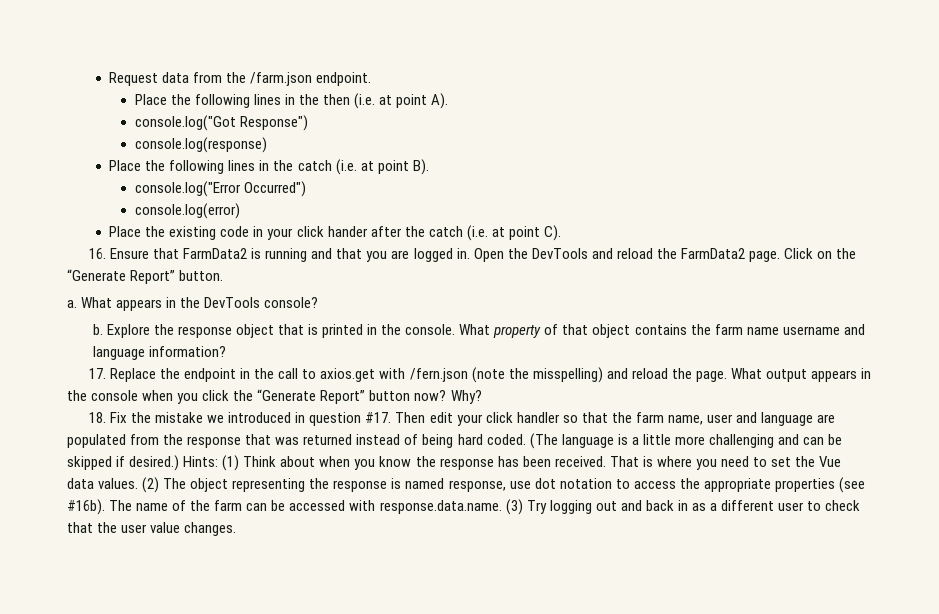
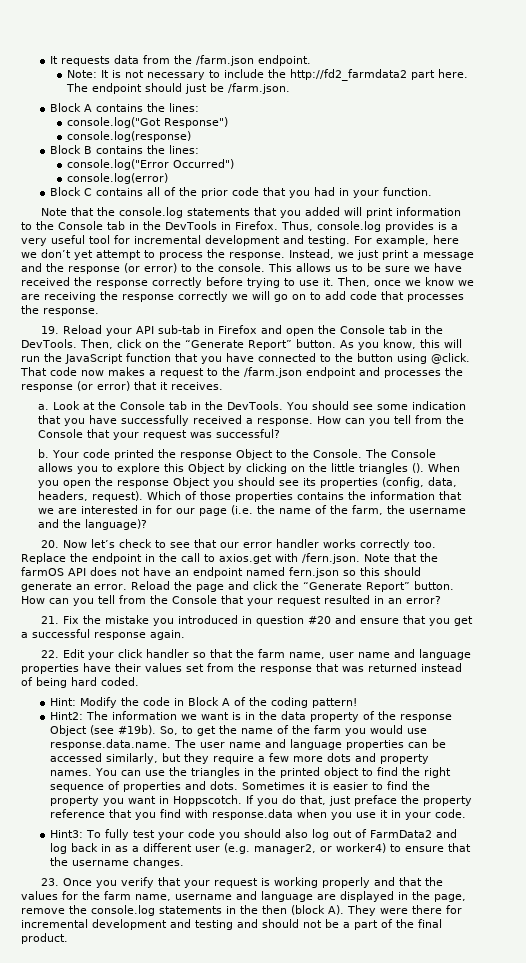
[109,72,159,86] Request -> [50,56,111,66] It requests
[134,93,449,109] [134,115,308,131] [134,137,267,153] [109,159,429,175] [134,181,306,197] [134,203,240,219] [109,225,561,241] [88,248,813,262] Place the following lines in the then (i.e. at point A). // console.log("Got Response") // console.log(response) // Place the following lines in the catch (i.e. at point B). // console.log("Error Occurred") // console.log(error) // Place the existing code in your click hander after the catch (i.e. at point C). // 16. Ensure that FarmData2 is running and that you are logged in. Open the DevTools and reload the FarmData2 page. Click -> [67,69,469,81] [66,83,291,94] [50,103,200,112] [67,117,229,128] [67,131,192,142] [50,145,200,154] [67,159,235,170] [67,173,169,184] [50,187,433,198] [41,207,462,218] [21,221,458,232] [21,235,459,246] [21,249,474,260] [21,263,462,274] [21,277,474,288] [21,291,464,302] [21,305,99,316] [41,325,444,336] [21,339,142,349] Note: It is not necessary to include the http://fd2_farmdata2 part here. The endpoint should just be /farm.json. // Block A contains the lines: // console.log("Got Response") // console.log(response) // Block B contains the lines: // console.log("Error Occurred") // console.log(error) // Block C contains all of the prior code that you had in your function. // Note that the console.log statements that you added will print information to the Console tab in the DevTools in Firefox. Thus, console.log provides is a very useful tool for incremental development and testing. For example, here we don’t yet attempt to process the response. Instead, we just print a message and the response (or error) to the console. This allows us to be sure we have received the response correctly before trying to use it. Then, once we know we are receiving the response correctly we will go on to add code that processes the response. // 19. Reload your API sub-tab in Firefox and open the Console tab in the DevTools. Then, click
[67,297,319,311] [92,324,865,338] [92,346,226,360] [88,368,106,379] // a. What appears in the DevTools console? // b. Explore the response object that is printed in the console. What property of that object contains the farm name username and language information? // 17. -> [339,339,462,350] [21,353,470,364] [20,367,463,378] [21,381,223,392] [38,401,466,410] [38,415,465,426] [38,429,281,440] [38,449,437,460] [38,463,461,474] [38,477,458,488] [38,491,463,502] [38,505,467,516] [38,519,148,530] [41,539,437,550] As you know, this will run the JavaScript function that you have connected to the button using @click. That code now makes a request to the /farm.json endpoint and processes the response (or error) that it receives. // a. Look at the Console tab in the DevTools. You should see some indication that you have successfully received a response. How can you tell from the Console that your request was successful? // b. Your code printed the response Object to the Console. The Console allows you to explore this Object by clicking on the little triangles (). When you open the response Object you should see its properties (config, data, headers, request). Which of those properties contains the information that we are interested in for our page (i.e. the name of the farm, the username and the language)? // 20. Now let’s check to see that our error handler works correctly too.
[409,367,872,383] [67,389,482,404] [88,412,106,423] /fern.json (note the misspelling) and reload the page. What output appears in the console when you click the “Generate Report” button now? Why? // 18. -> [302,553,438,564] [21,567,421,578] [21,581,454,592] [21,595,441,606] [41,616,60,624] /fern.json. Note that the farmOS API does not have an endpoint named fern.json so this should generate an error. Reload the page and click the “Generate Report” button. How can you tell from the Console that your request resulted in an error? // 21.
[207,415,225,423] we -> [153,618,175,626] you
[365,412,453,423] #17. Then edit -> [308,615,474,626] [21,629,185,640] [41,649,86,658] #20 and ensure that you get a successful response again. // 22. Edit
[735,412,836,426] [67,434,126,448] and language are populated -> [358,649,472,660] [21,663,204,674] name and language properties have their values set
[529,433,843,449] [67,455,842,471] [67,477,865,493] [67,499,642,515] (The language is a little more challenging and can be skipped if desired.) Hints: (1) Think about when you know the response has been received. That is where you need to set the Vue data values. (2) The object representing the response is named response, use dot notation to access the appropriate properties (see #16b). The name of the farm can be accessed with response.data.name. (3) Try logging out and -> [50,697,358,708] [50,711,453,722] [50,725,428,736] [50,739,447,750] [50,753,430,764] [50,767,452,778] [50,781,431,792] [50,795,473,806] [50,809,467,820] [50,829,458,840] [50,843,68,854] // Hint: Modify the code in Block A of the coding pattern! // Hint2: The information we want is in the data property of the response Object (see #19b). So, to get the name of the farm you would use response.data.name. The user name and language properties can be accessed similarly, but they require a few more dots and property names. You can use the triangles in the printed object to find the right sequence of properties and dots. Sometimes it is easier to find the property you want in Hoppscotch. If you do that, just preface the property reference that you find with response.data when you use it in your code. // Hint3: To fully test your code you should also log out of FarmData2 and log
[807,500,861,511] [67,522,237,536] to check that the user value changes. -> [224,843,472,854] [50,857,185,868] [41,877,444,888] [21,891,466,902] [21,905,462,916] [21,919,442,930] [21,933,68,944] (e.g. manager2, or worker4) to ensure that the username changes. // 23. Once you verify that your request is working properly and that the values for the farm name, username and language are displayed in the page, remove the console.log statements in the then (block A). They were there for incremental development and testing and should not be a part of the final product.

